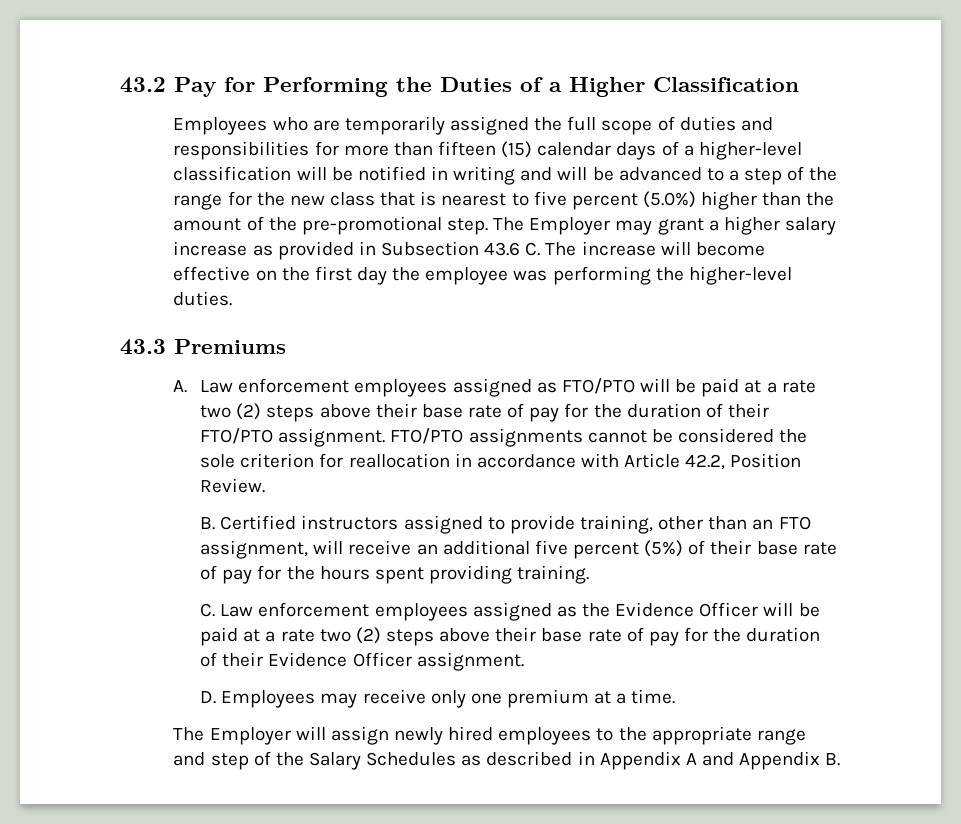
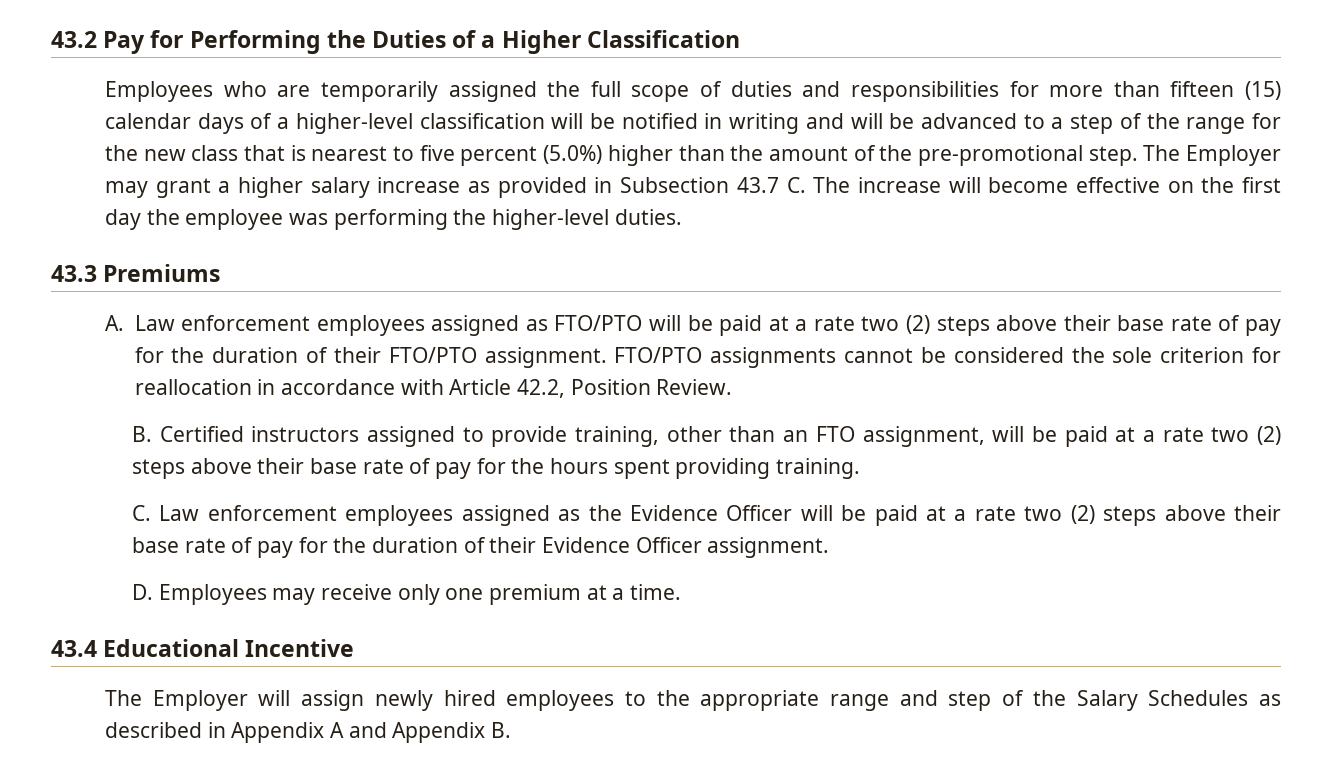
[484,242,521,256] 43.6 -> [736,177,779,193] 43.7
[348,540,706,559] receive an additional five percent (5%) of -> [1031,426,1281,447] [132,458,252,479] be paid at a rate two (2) steps above
(676, 696) none -> [51,639,355,657] // 43.4 Educational Incentive

